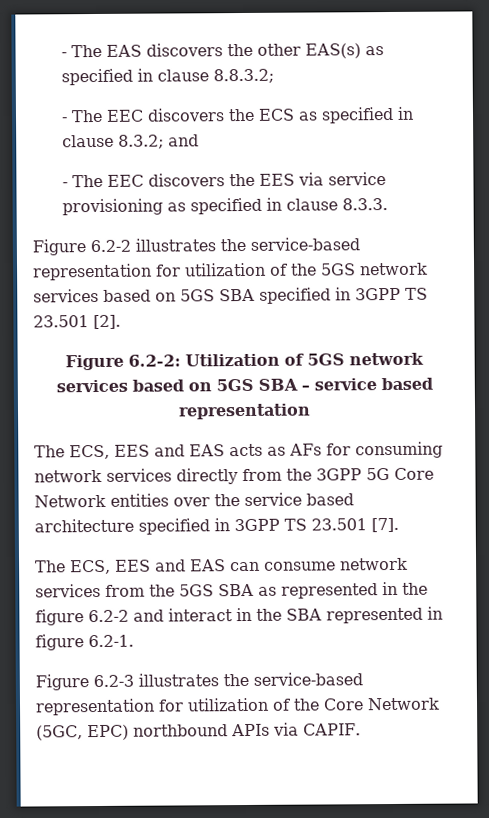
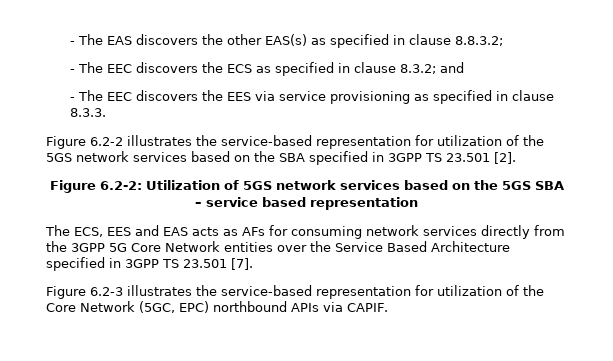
[180,289,215,302] 5GS -> [254,151,275,162] the
(212, 387) none -> [473,180,498,190] the
[244,492,354,507] [34,518,134,533] service based architecture -> [335,241,510,252] Service Based Architecture
[35,557,408,575] [35,581,428,599] [35,606,443,626] [35,634,134,651] // The ECS, EES and EAS can consume network services from the 5GS SBA as represented in the figure 6.2-2 and interact in the SBA represented in figure 6.2-1. -> (253, 264) none

